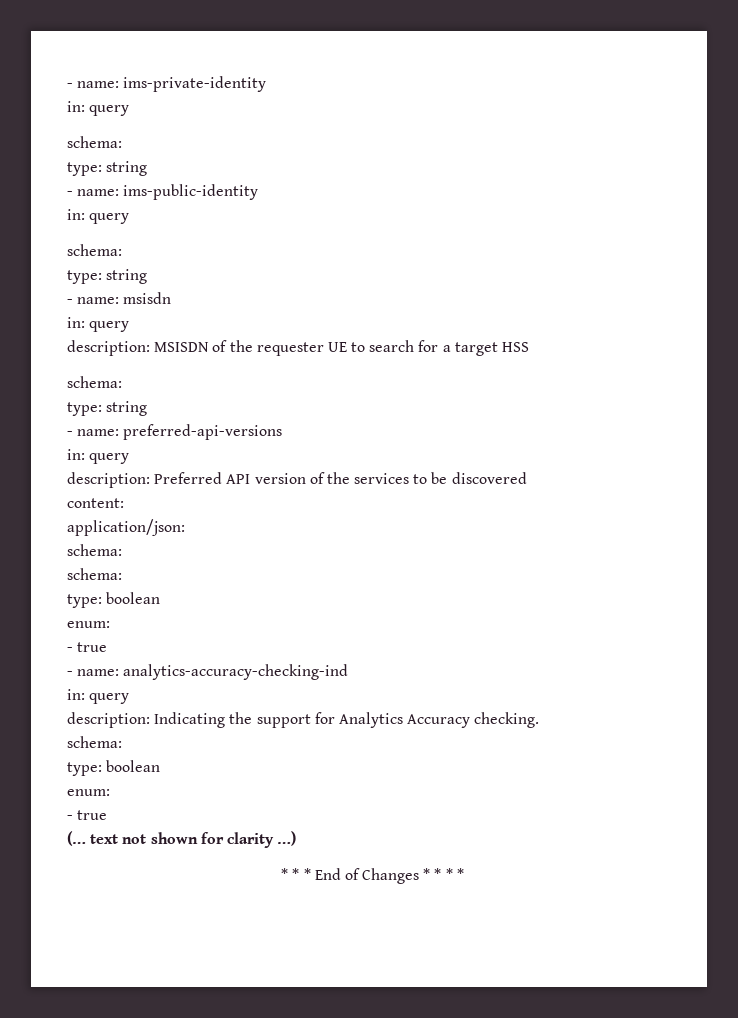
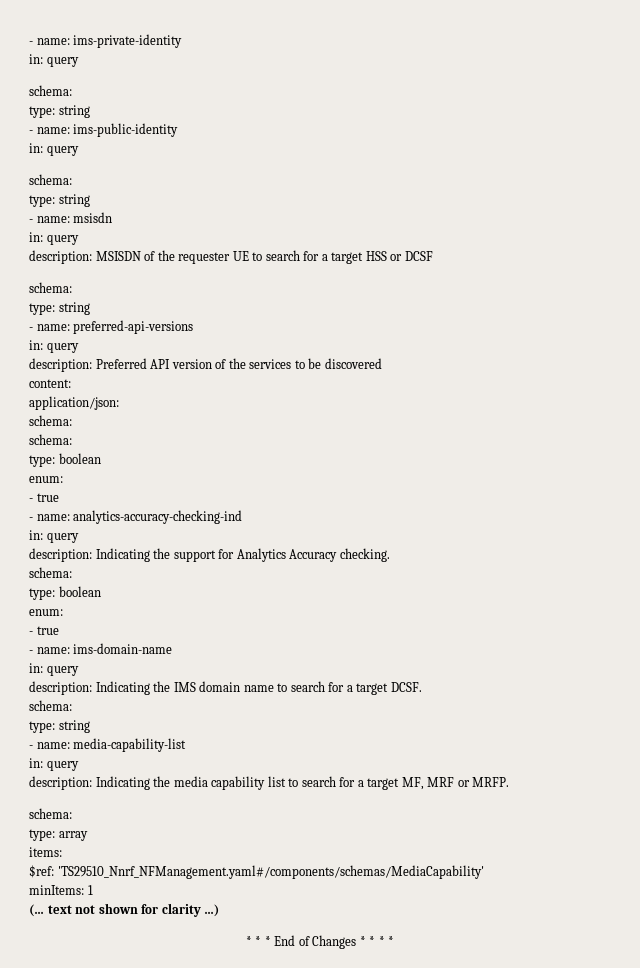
(530, 347) none -> [390,251,433,261] or DCSF
(108, 815) none -> [29,643,173,654] [29,663,79,676] [29,681,422,695] [29,700,72,711] [29,720,90,733] [29,738,187,752] [29,758,79,771] [29,776,510,790] [29,808,72,819] [29,829,88,841] [29,847,62,857] [29,865,484,879] [29,885,93,895] // - name: ims-domain-name // in: query // description: Indicating the IMS domain name to search for a target DCSF. // schema: // type: string // - name: media-capability-list // in: query // description: Indicating the media capability list to search for a target MF, MRF or MRFP. // schema: // type: array // items: // $ref: 'TS29510_Nnrf_NFManagement.yaml#/components/schemas/MediaCapability' // minItems: 1

